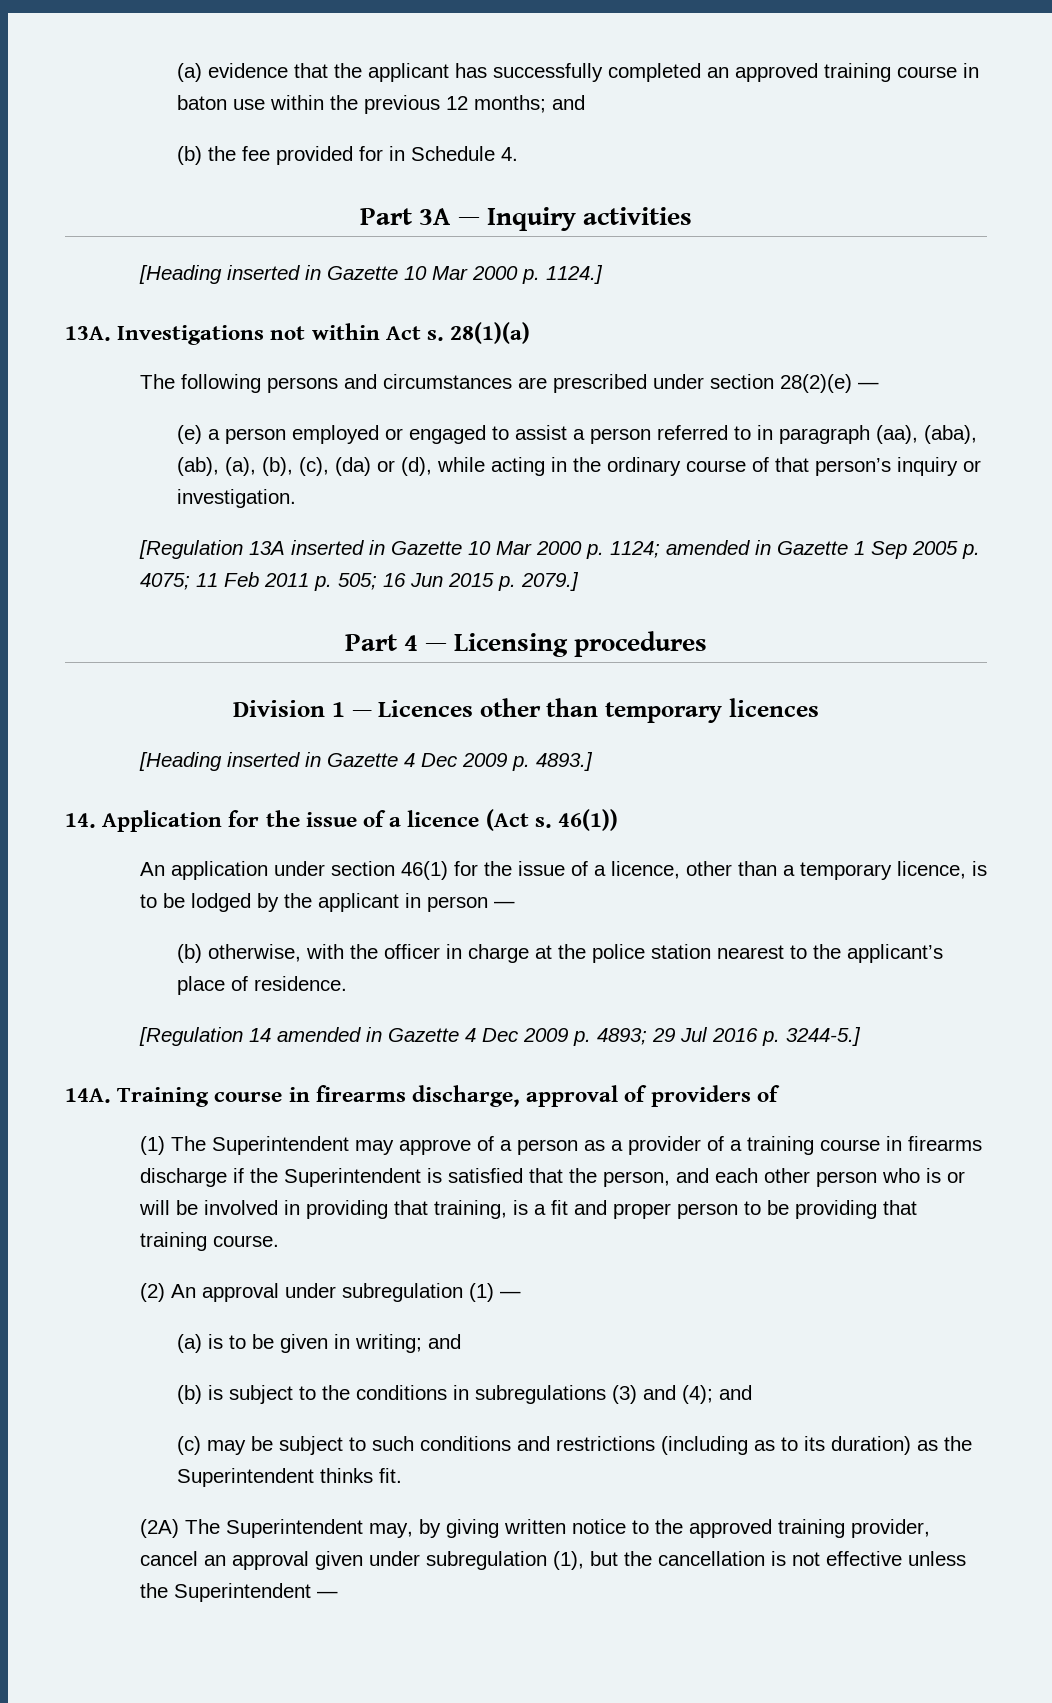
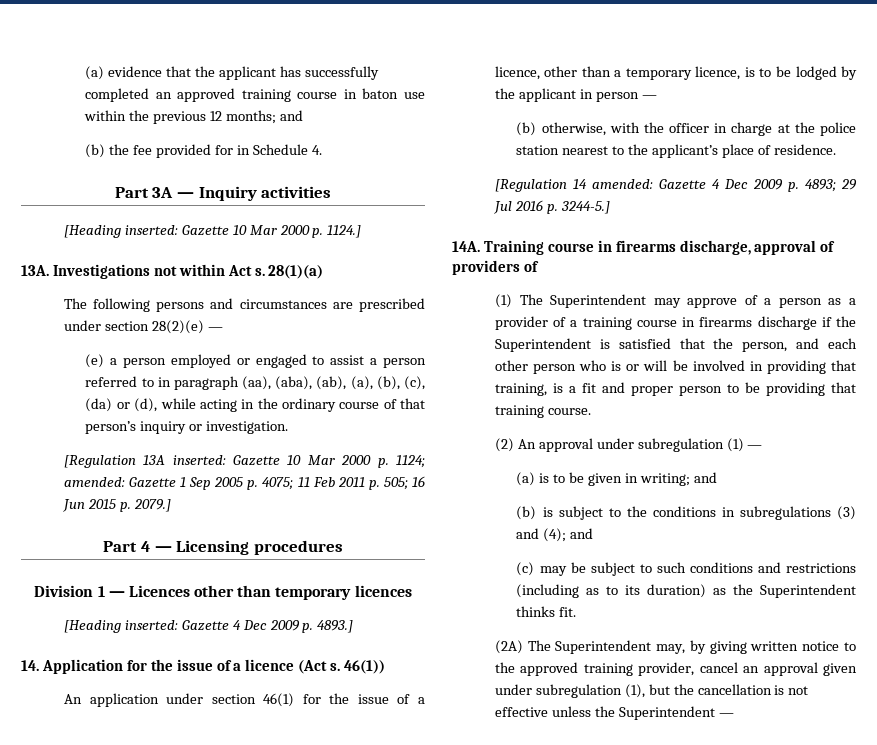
[226,265,321,280] inserted in -> [124,225,178,235] inserted:
[290,540,385,555] inserted in -> [172,455,226,465] inserted:
[665,540,771,555] amended in -> [63,477,125,487] amended:
[226,752,321,767] inserted in -> [124,620,178,630] inserted:
[276,1027,382,1042] amended in -> [591,179,653,189] amended:

